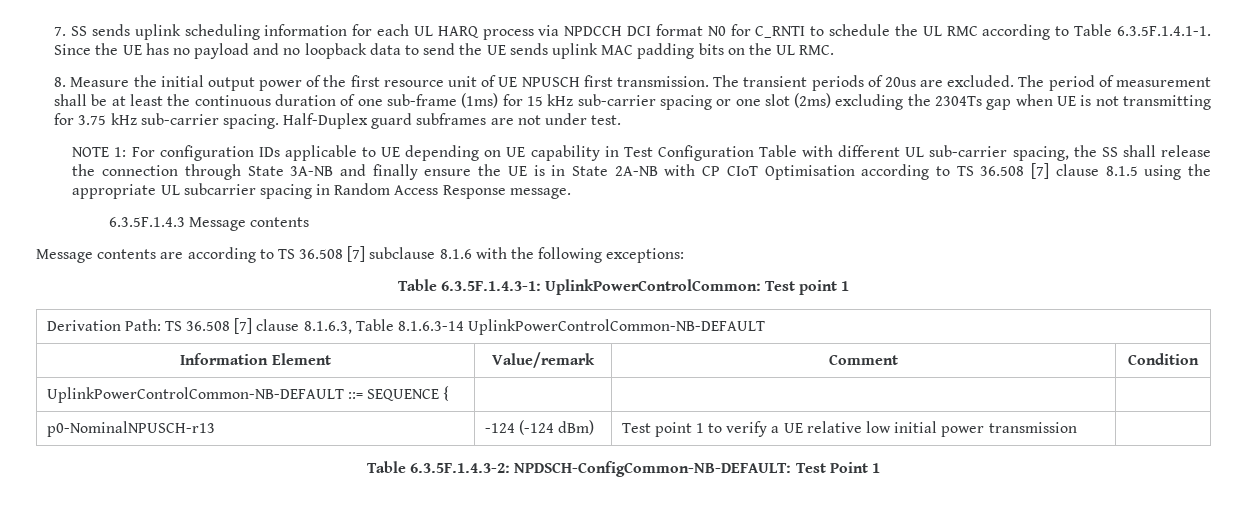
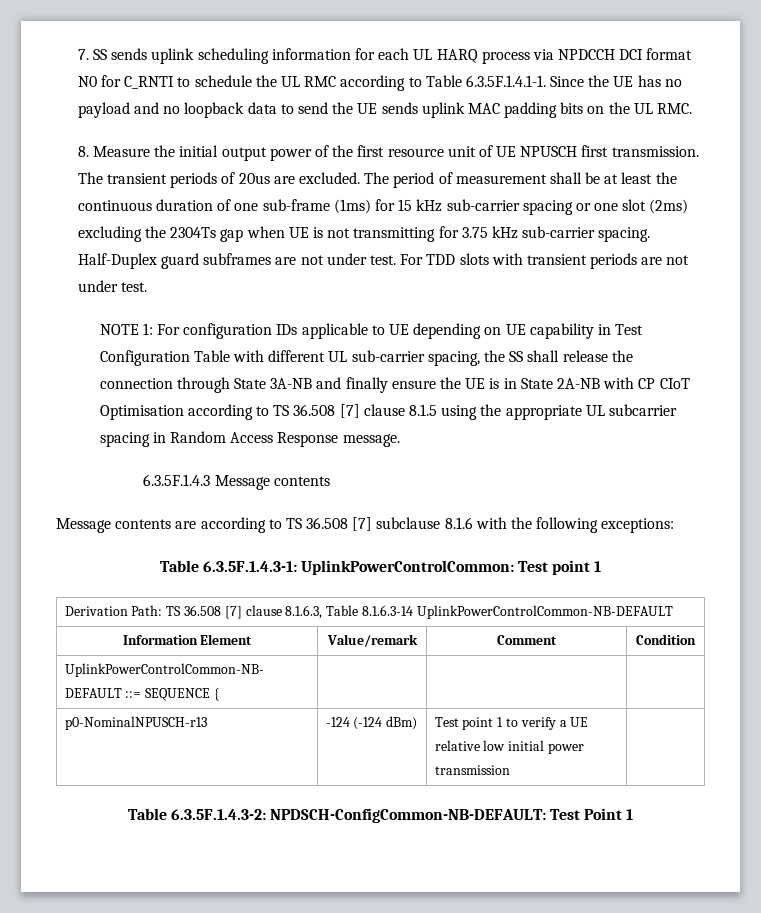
(622, 120) none -> [400,253,690,269] [77,280,148,292] For TDD slots with transient periods are not under test.

